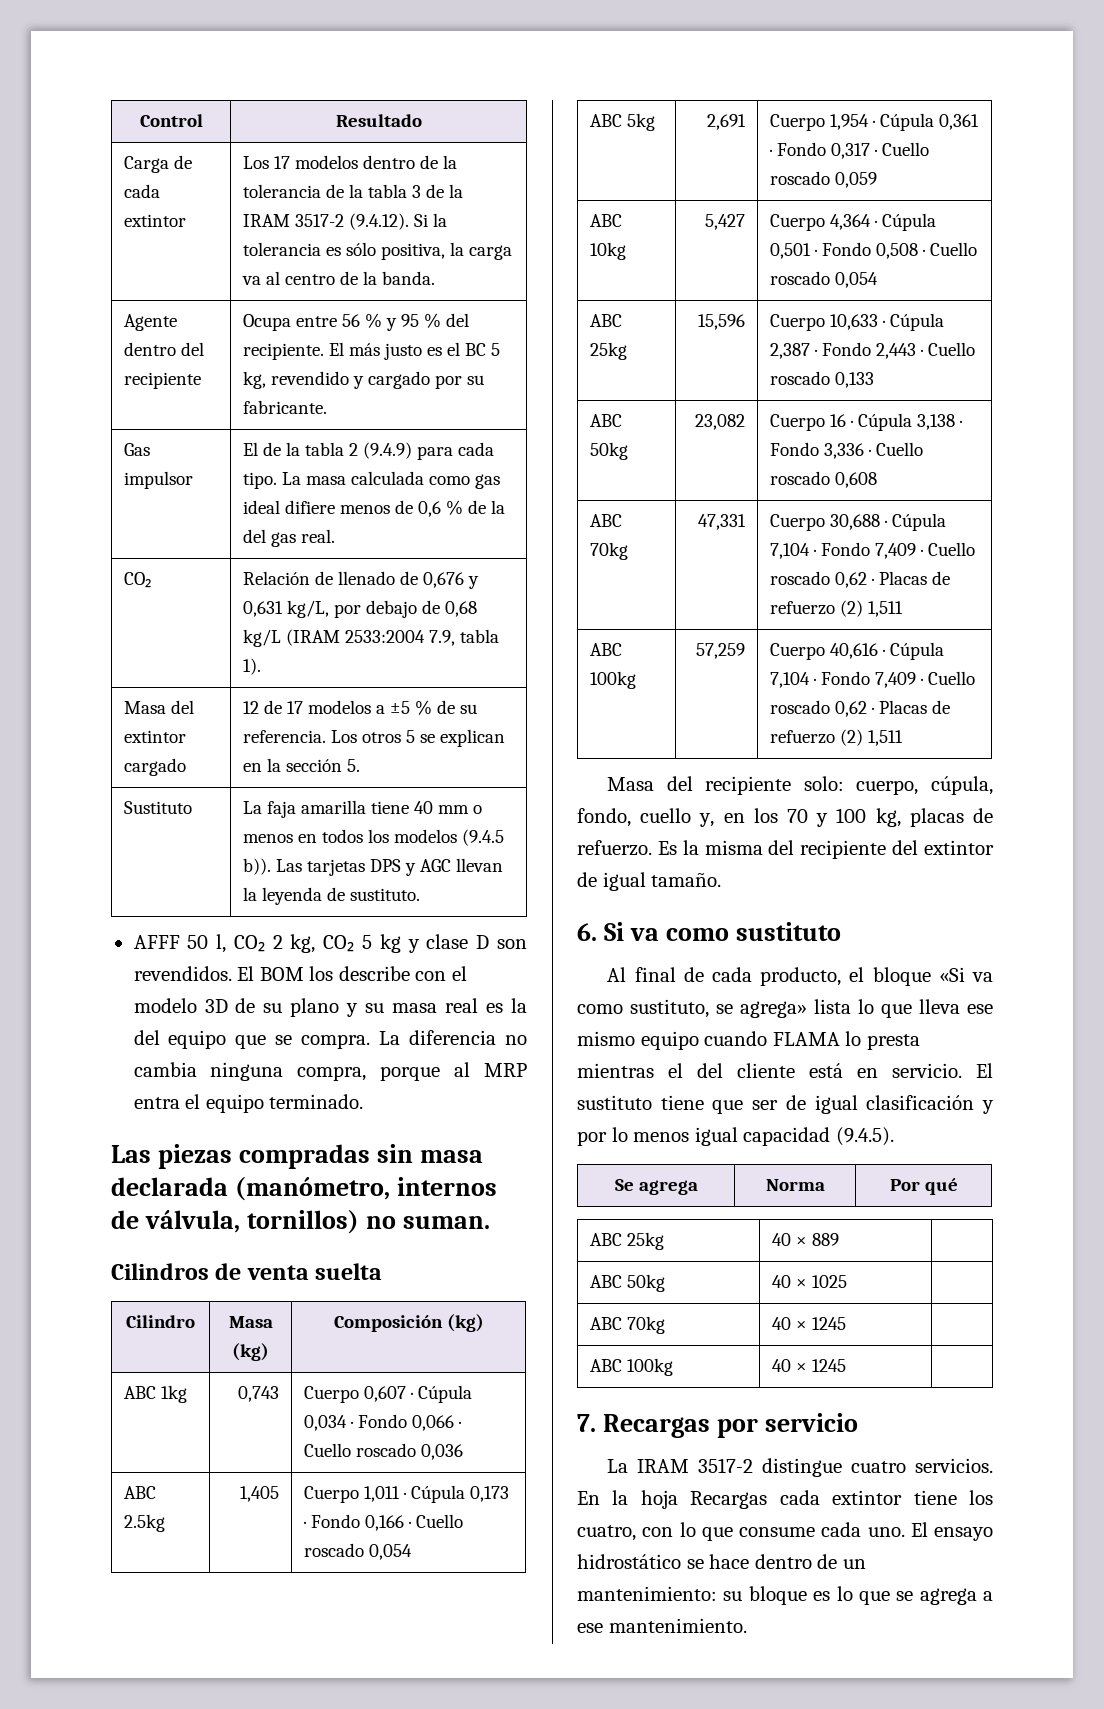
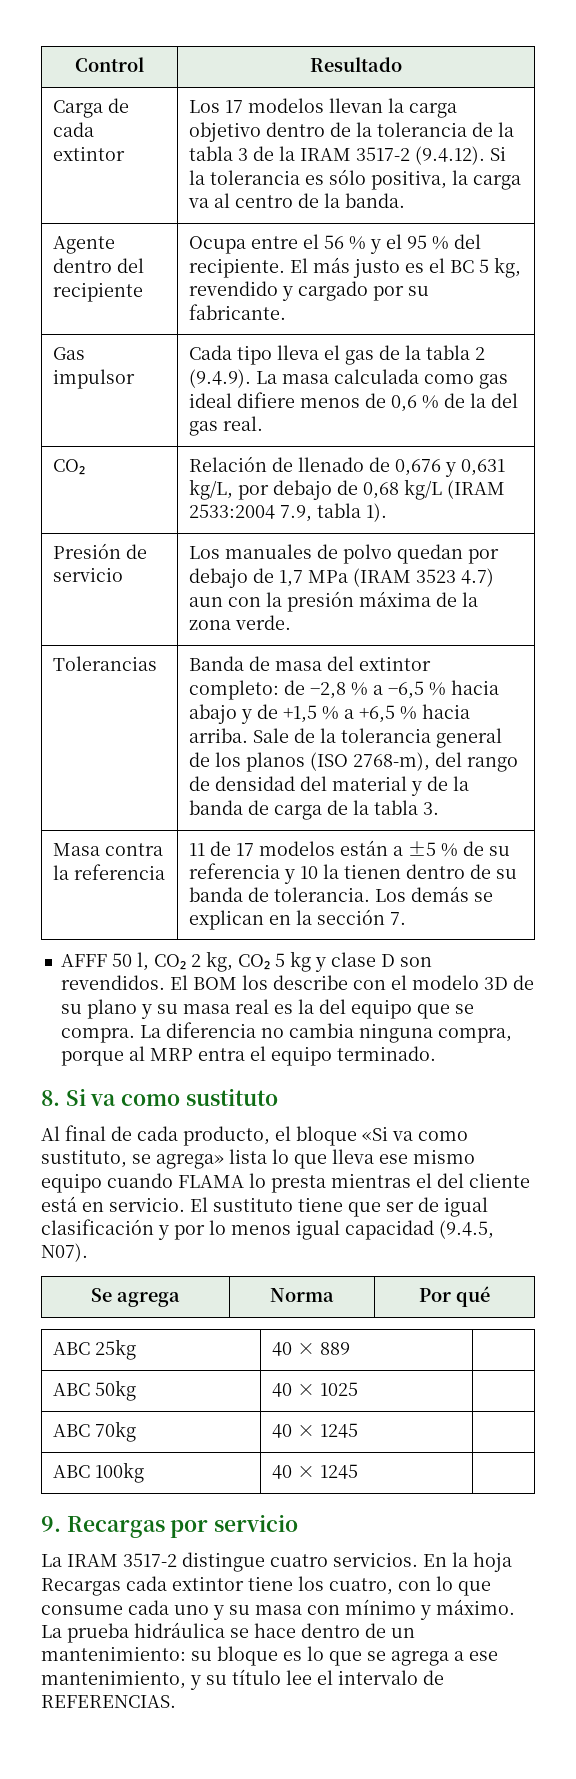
(359, 162) none -> [328,98,457,118] [188,122,261,142] llevan la carga objetivo
(338, 321) none -> [302,234,319,249] el
(398, 324) none -> [385,234,402,249] el
[243,442,495,460] [243,472,278,489] El de la tabla 2 (9.4.9) para cada tipo. -> [188,345,485,365] [188,369,251,388] Cada tipo lleva el gas de la tabla 2 (9.4.9).
[124,700,195,714] [124,730,187,743] [124,758,187,776] [243,701,260,714] Masa del extintor cargado | 12 -> [52,543,147,559] [52,567,123,582] [188,544,499,564] [188,568,494,588] [188,591,478,612] [188,615,291,630] [52,656,157,671] [188,656,431,671] [188,680,499,700] [188,704,470,724] [188,728,502,748] [188,752,518,772] [188,776,469,796] [188,800,439,820] [52,843,163,856] [52,864,165,880] [188,843,205,856] Presión de servicio | Los manuales de polvo quedan por debajo de 1,7 MPa (IRAM 3523 4.7) aun con la presión máxima de la zona verde. // Tolerancias | Banda de masa del extintor completo: de −2,8 % a −6,5 % hacia abajo y de +1,5 % a +6,5 % hacia arriba. Sale de la tolerancia general de los planos (ISO 2768-m), del rango de densidad del material y de la banda de carga de la tabla 3. // Masa contra la referencia | 11
(372, 707) none -> [339,840,388,856] están
[243,730,416,743] referencia. Los otros 5 -> [188,863,517,884] [188,886,469,902] referencia y 10 la tienen dentro de su banda de tolerancia. Los demás
[347,759,361,772] [124,801,193,814] [243,800,483,818] [243,829,505,846] [243,858,504,876] [243,887,421,905] 5. // Sustituto | La faja amarilla tiene 40 mm o menos en todos los modelos (9.4.5 b)). Las tarjetas DPS y AGC llevan la leyenda de sustituto. -> [389,912,406,925] 7.
[111,1144,484,1169] [111,1177,498,1201] [111,1210,491,1234] [111,1263,383,1280] [126,1315,195,1328] [228,1316,273,1328] [232,1343,269,1361] [333,1314,484,1332] [124,1385,188,1403] [237,1386,279,1402] [304,1385,473,1403] [304,1414,463,1431] [304,1443,464,1460] [124,1486,157,1499] [124,1514,166,1532] [239,1486,279,1502] [304,1485,510,1503] [304,1514,464,1531] [304,1543,413,1560] [590,113,656,131] [706,114,746,130] [770,113,980,131] [770,142,930,159] [770,171,878,188] [590,214,623,227] [590,242,627,260] [704,214,745,230] [770,213,937,231] [770,242,978,259] [770,271,879,288] [590,314,623,327] [590,342,628,360] [697,314,745,330] [770,313,945,331] [770,342,976,359] [770,371,875,388] [590,414,623,427] [590,442,629,460] [694,414,745,430] [770,413,964,431] [770,442,924,459] [770,471,878,488] [590,514,623,527] [590,542,629,560] [697,514,746,530] [770,513,947,531] [770,542,976,559] [770,571,951,588] [770,600,904,617] [590,643,623,656] [590,671,637,689] [695,643,745,659] [770,642,945,660] [770,671,976,688] [770,700,951,717] [770,729,904,746] [607,776,993,795] [577,808,993,827] [577,840,994,859] [577,872,722,891] [577,923,597,941] Las piezas compradas sin masa declarada (manómetro, internos de válvula, tornillos) no suman. // Cilindros de venta suelta // Cilindro | Masa (kg) | Composición (kg) // ABC 1kg | 0,743 | Cuerpo 0,607 · Cúpula 0,034 · Fondo 0,066 · Cuello roscado 0,036 // ABC 2.5kg | 1,405 | Cuerpo 1,011 · Cúpula 0,173 · Fondo 0,166 · Cuello roscado 0,054 // ABC 5kg | 2,691 | Cuerpo 1,954 · Cúpula 0,361 · Fondo 0,317 · Cuello roscado 0,059 // ABC 10kg | 5,427 | Cuerpo 4,364 · Cúpula 0,501 · Fondo 0,508 · Cuello roscado 0,054 // ABC 25kg | 15,596 | Cuerpo 10,633 · Cúpula 2,387 · Fondo 2,443 · Cuello roscado 0,133 // ABC 50kg | 23,082 | Cuerpo 16 · Cúpula 3,138 · Fondo 3,336 · Cuello roscado 0,608 // ABC 70kg | 47,331 | Cuerpo 30,688 · Cúpula 7,104 · Fondo 7,409 · Cuello roscado 0,62 · Placas de refuerzo (2) 1,511 // ABC 100kg | 57,259 | Cuerpo 40,616 · Cúpula 7,104 · Fondo 7,409 · Cuello roscado 0,62 · Placas de refuerzo (2) 1,511 // Masa del recipiente solo: cuerpo, cúpula, fondo, cuello y, en los 70 y 100 kg, placas de refuerzo. Es la misma del recipiente del extintor de igual tamaño. // 6. -> [41,1090,60,1106] 8.
[835,1127,894,1146] (9.4.5). -> [439,1220,494,1239] [41,1243,88,1262] (9.4.5, N07).
[577,1414,596,1432] 7. -> [41,1516,61,1532] 9.
[867,1522,993,1541] [577,1554,681,1569] uno. El ensayo hidrostático -> [174,1599,515,1620] [41,1622,225,1643] uno y su masa con mínimo y máximo. La prueba hidráulica
[608,1618,747,1633] mantenimiento. -> [41,1669,444,1690] [41,1695,176,1708] mantenimiento, y su título lee el intervalo de REFERENCIAS.

